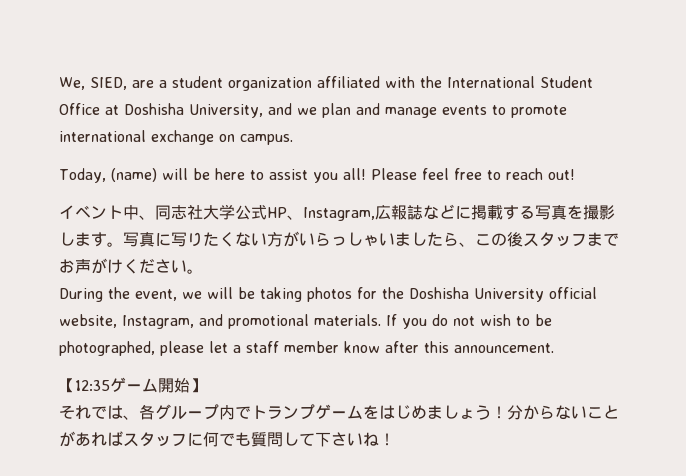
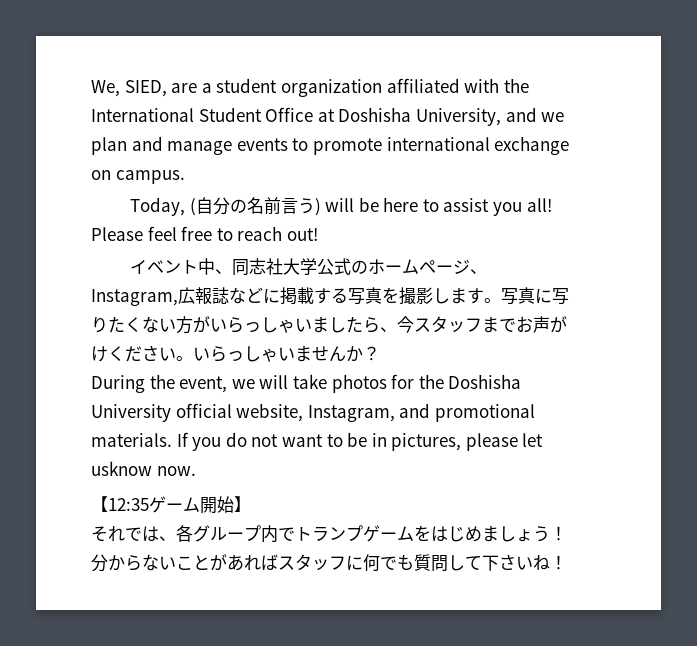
[110,168,157,182] (name) -> [189,197,321,216] (自分の名前言う)
[267,207,287,218] HP -> [350,259,470,274] のホームページ
[475,232,523,247] この後 -> [397,316,414,333] 今
(203, 271) none -> [193,346,380,362] いらっしゃいませんか？
[238,287,302,302] be taking -> [292,374,327,389] take
[480,314,511,326] wish -> [281,434,323,447] want
[59,341,554,356] photographed, please let a staff member know after this announcement. -> [371,433,544,451] [91,461,196,476] in pictures, please let usknow now.

